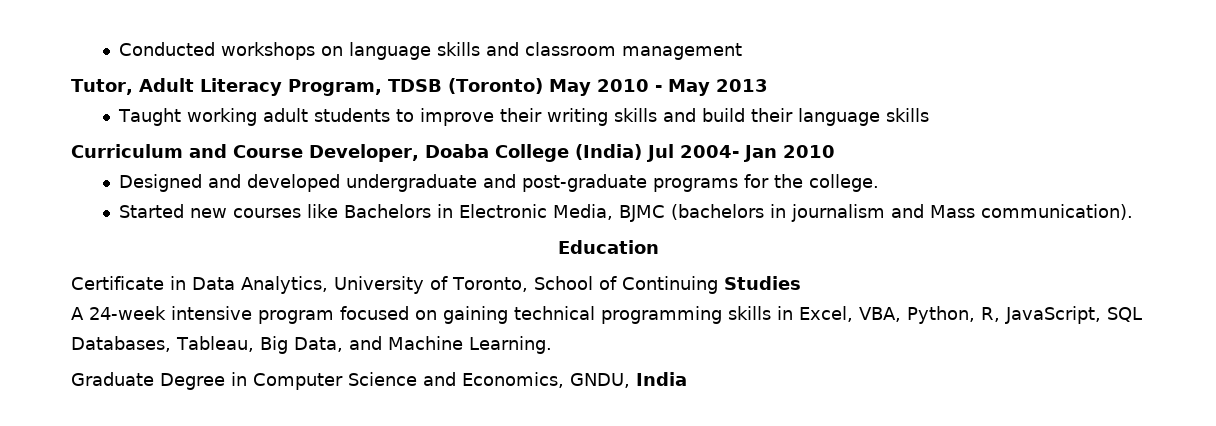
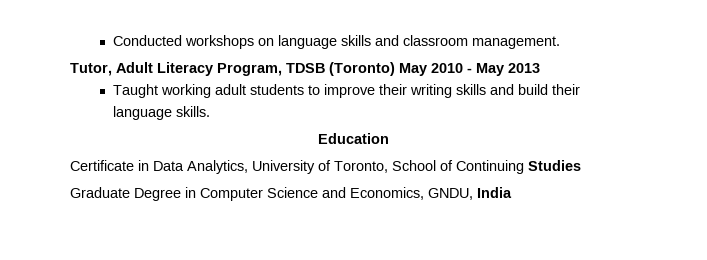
[621,43,742,60] management -> [471,36,560,49] management.
[885,108,929,122] [71,144,835,162] [118,174,879,192] [118,204,1133,222] skills // Curriculum and Course Developer, Doaba College (India) Jul 2004- Jan 2010 // Designed and developed undergraduate and post-graduate programs for the college. // Started new courses like Bachelors in Electronic Media, BJMC (bachelors in journalism and Mass communication). -> [175,106,210,117] skills.
[71,306,1142,324] [71,336,552,354] // A 24-week intensive program focused on gaining technical programming skills in Excel, VBA, Python, R, JavaScript, SQL Databases, Tableau, Big Data, and Machine Learning. -> (581, 165) none

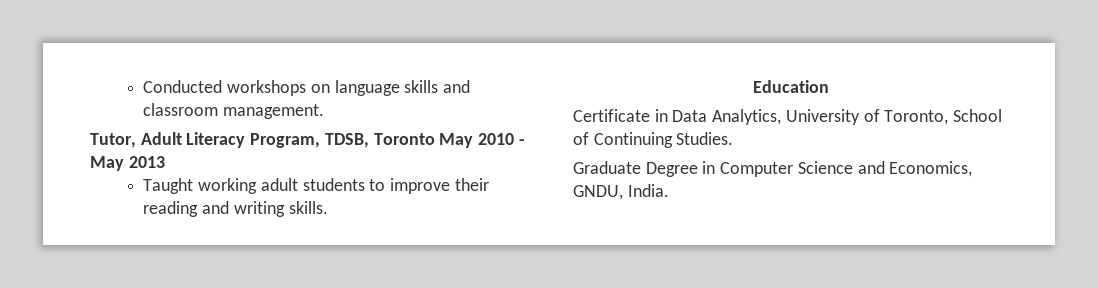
[286,62,395,76] TDSB (Toronto) -> [324,133,435,148] TDSB, Toronto
[409,84,580,98] [112,106,172,120] writing skills and build their language -> [143,201,285,217] reading and writing
[528,160,581,171] Studies -> [676,132,734,145] Studies.
[477,187,512,198] India -> [627,184,669,197] India.

